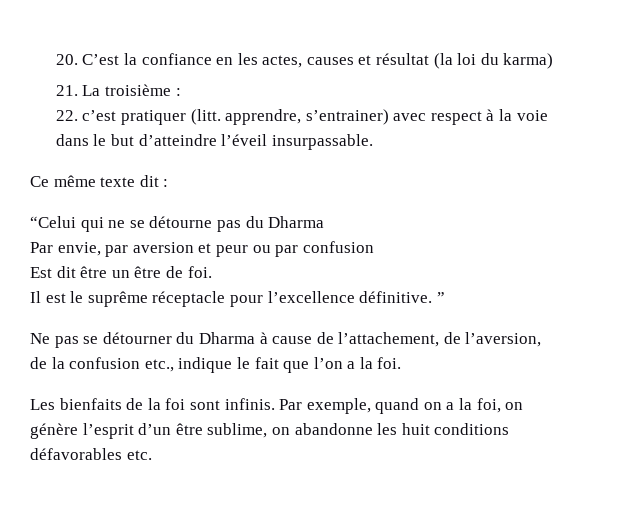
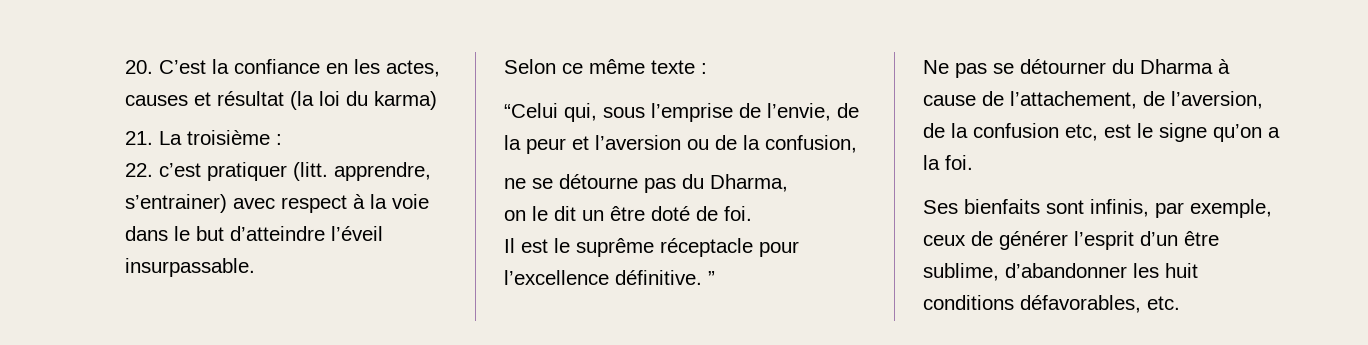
[30,176,49,187] Ce -> [504,59,583,74] Selon ce
[139,175,159,187] dit -> (695, 67) none
[80,217,104,232] qui -> [564,103,859,122] [504,135,857,154] qui, sous l’emprise de l’envie, de la peur et l’aversion ou de la confusion, //
[268,216,325,228] [30,241,374,257] [30,266,108,278] Dharma // Par envie, par aversion et peur ou par confusion // Est dit être -> [710,174,788,192] [504,206,576,221] Dharma, // on le dit
(162, 272) none -> [651,206,690,221] doté
[144,357,402,373] [30,398,524,414] [30,423,78,439] etc., indique le fait que l’on a la foi. // Les bienfaits de la foi sont infinis. Par exemple, quand on a la foi, on génère -> [1065,123,1280,142] [923,155,973,170] [923,199,1272,218] [923,231,1068,250] etc, est le signe qu’on a la foi. // Ses bienfaits sont infinis, par exemple, ceux de générer
[271,423,373,435] on abandonne -> [1005,263,1127,278] d’abandonner
[30,448,122,460] défavorables -> [1020,295,1141,313] défavorables,

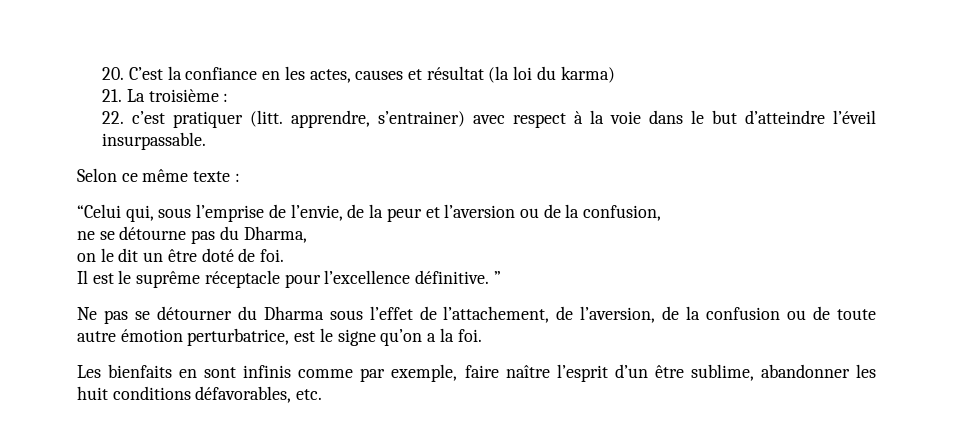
[1218,59,1230,74] [923,95,976,106] à cause -> [329,306,413,320] sous l’effet
[1065,124,1098,141] etc, -> [787,306,877,320] [77,328,290,346] ou de toute autre émotion perturbatrice,
[923,199,1272,218] [923,231,1068,250] Ses bienfaits sont infinis, par exemple, ceux de générer -> [77,364,550,382] Les bienfaits en sont infinis comme par exemple, faire naître
[1005,263,1127,278] d’abandonner -> [760,364,850,378] abandonner

